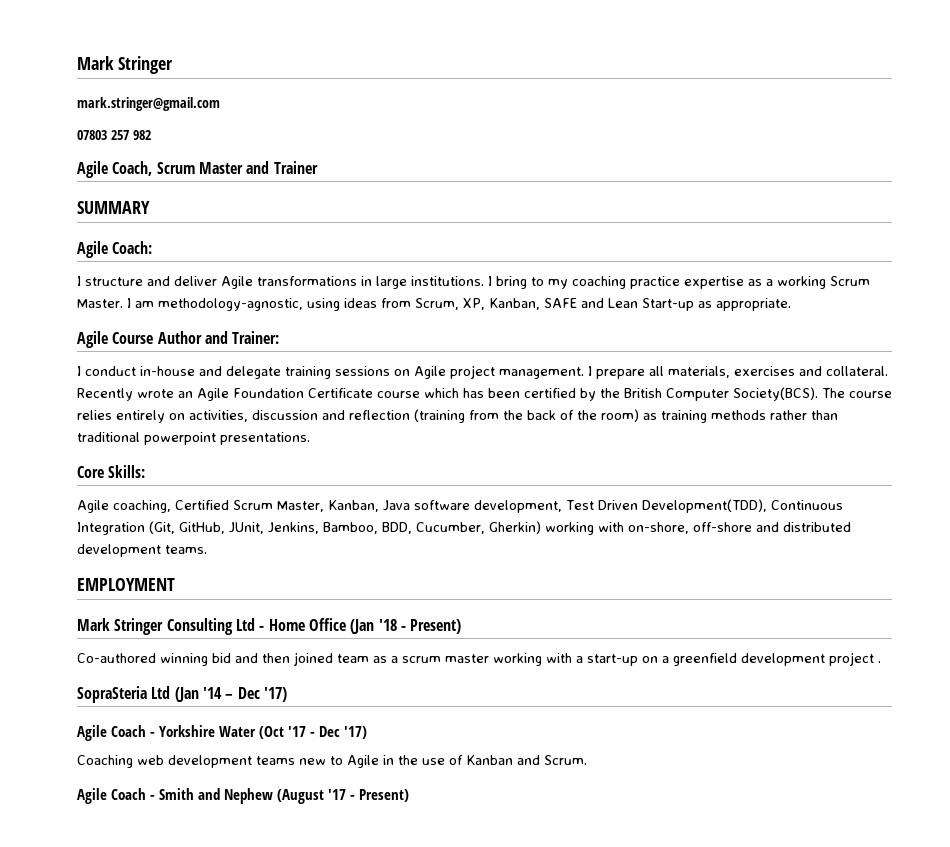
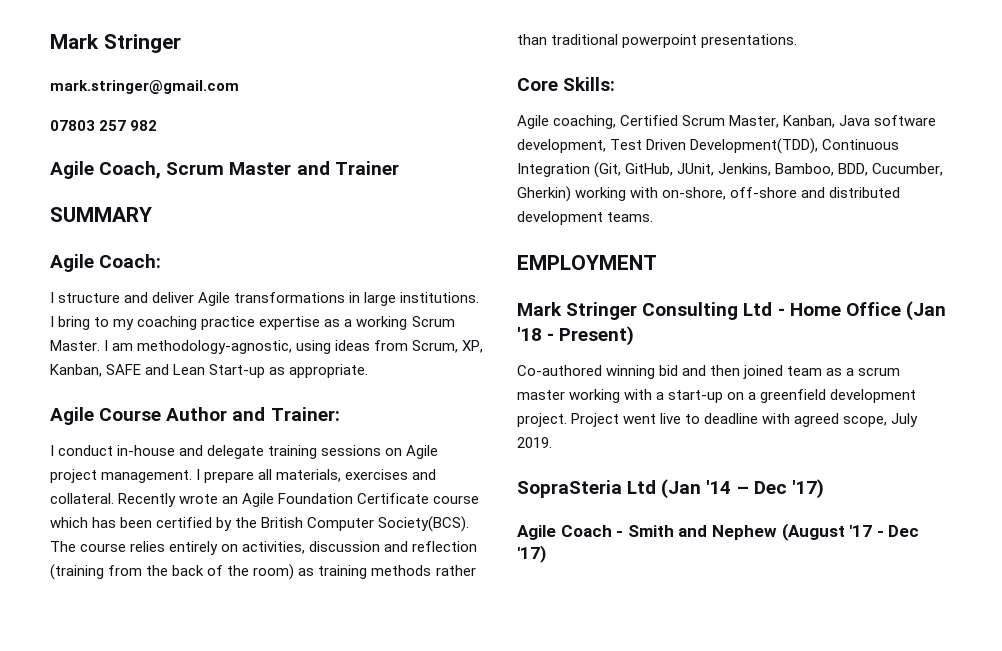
[829,652,881,666] project . -> [517,413,919,427] [517,437,552,448] project. Project went live to deadline with agreed scope, July 2019.
[77,725,368,741] [77,755,587,768] // Agile Coach - Yorkshire Water (Oct '17 - Dec '17) // Coaching web development teams new to Agile in the use of Kanban and Scrum. -> (824, 489) none
[359,789,410,802] Present) -> [888,525,920,537] [517,545,546,563] Dec '17)

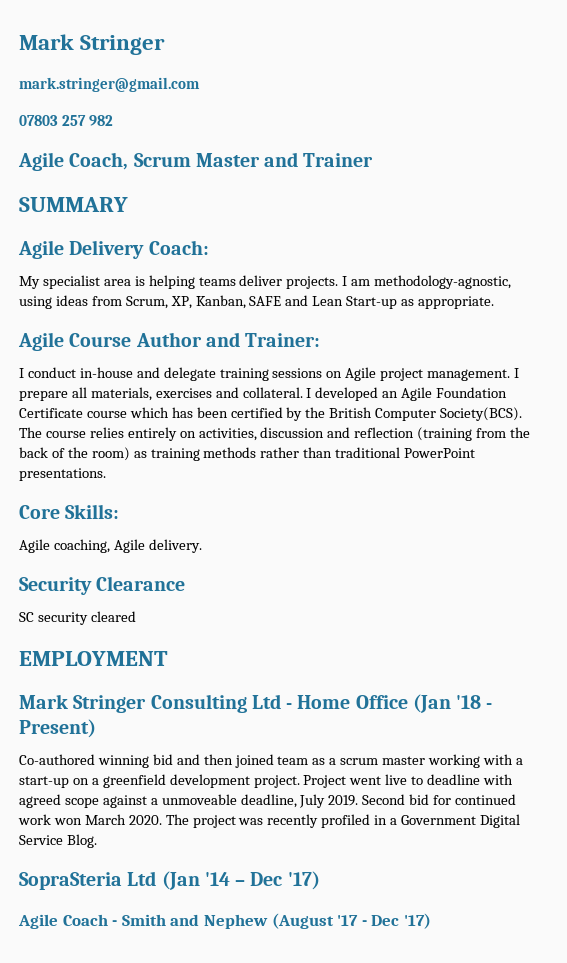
(94, 263) none -> [69,240,145,259] Delivery
[50,292,480,306] [50,316,455,330] [50,340,100,351] I structure and deliver Agile transformations in large institutions. I bring to my coaching practice expertise as a working Scrum Master. -> [19,275,339,289] My specialist area is helping teams deliver projects.
[118,493,219,507] Recently wrote -> [306,387,379,401] I developed
[622,34,698,48] powerpoint -> [404,448,476,458] PowerPoint
[620,115,937,128] [517,138,900,154] [517,162,944,178] [517,186,901,202] [517,211,654,225] Certified Scrum Master, Kanban, Java software development, Test Driven Development(TDD), Continuous Integration (Git, GitHub, JUnit, Jenkins, Bamboo, BDD, Cucumber, Gherkin) working with on-shore, off-shore and distributed development teams. -> [113,539,202,553] [19,576,186,595] [19,611,136,625] Agile delivery. // Security Clearance // SC security cleared
[843,413,919,427] [517,437,552,448] scope, July 2019. -> [64,794,517,808] [18,814,520,828] [19,834,97,848] scope against a unmoveable deadline, July 2019. Second bid for continued work won March 2020. The project was recently profiled in a Government Digital Service Blog.

